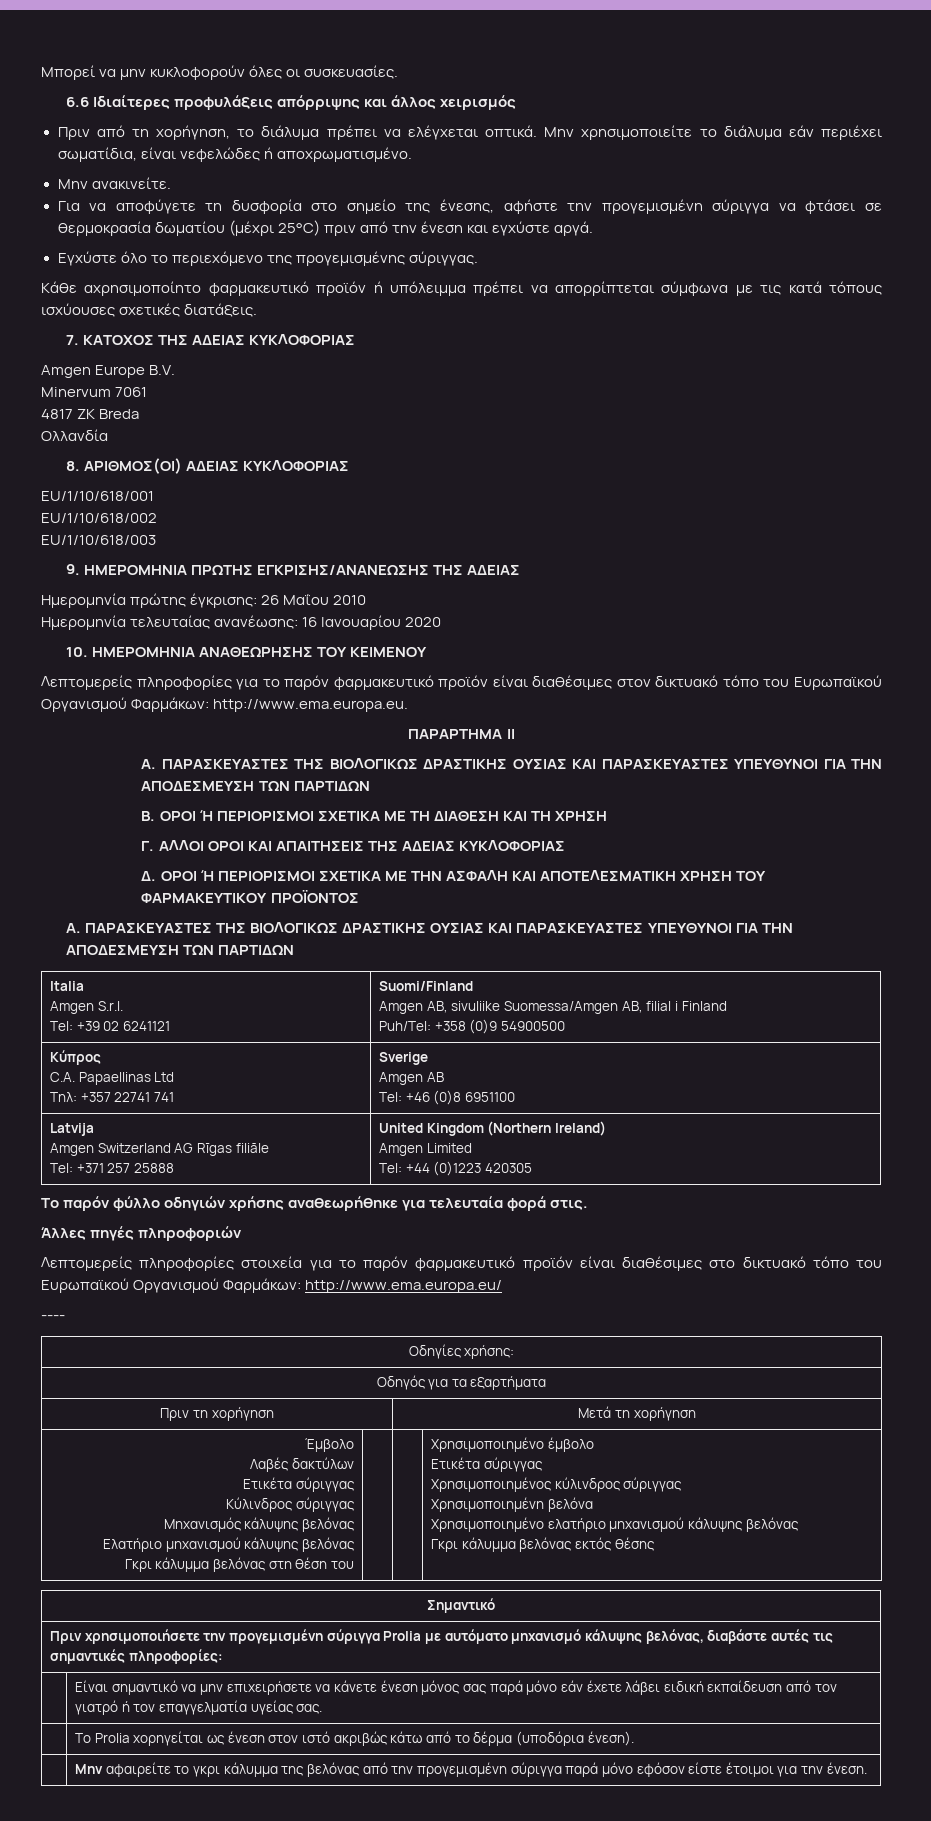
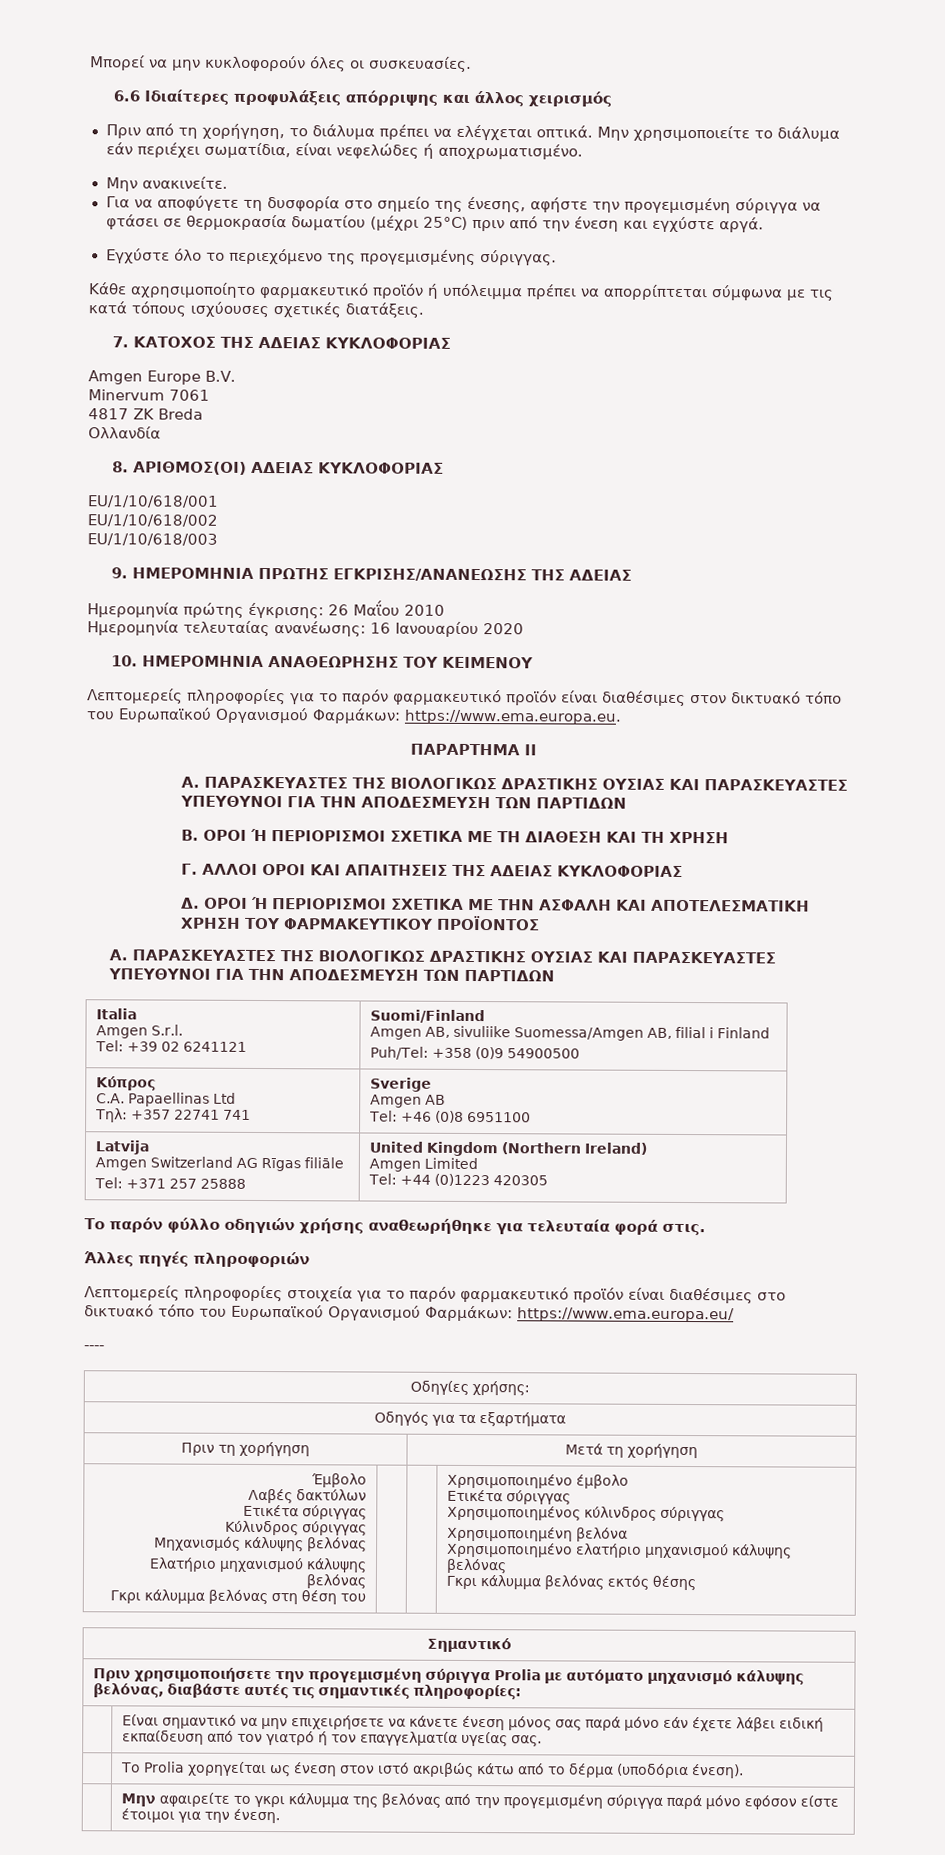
[213,699,409,712] http://www.ema.europa.eu. -> [404,709,622,725] https://www.ema.europa.eu.
[305,1280,503,1293] http://www.ema.europa.eu/ -> [517,1307,735,1323] https://www.ema.europa.eu/

